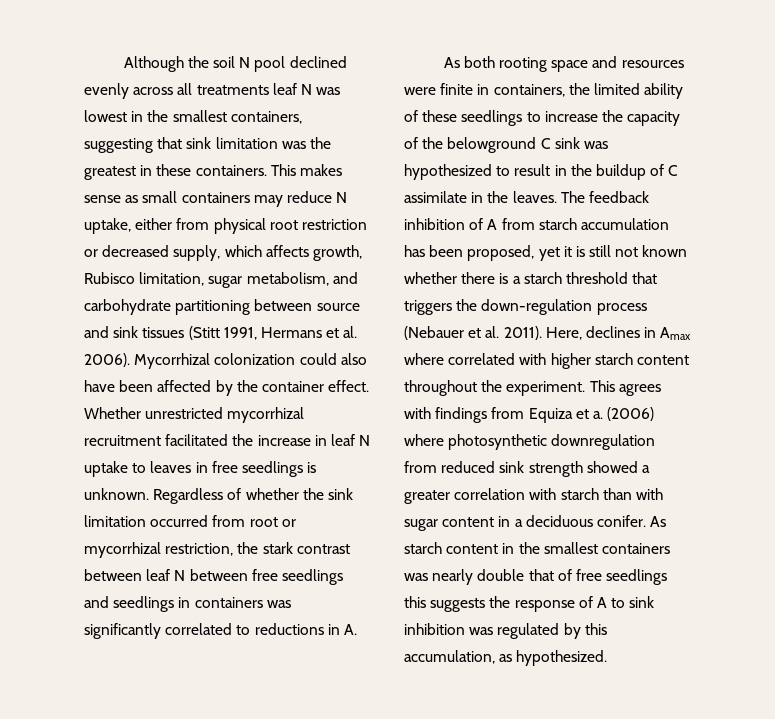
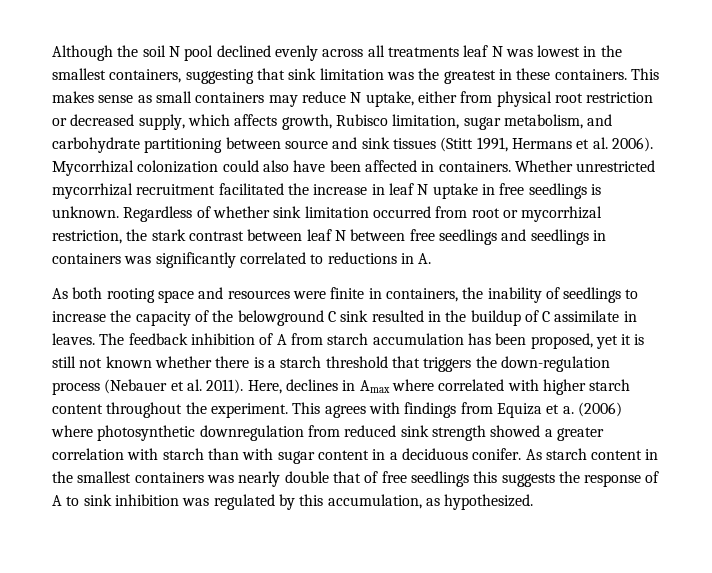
[215,380,370,396] by the container effect. -> [421,161,511,172] in containers.
[132,461,192,473] to leaves -> (478, 191) none
[302,488,324,500] the -> (270, 212) none
[593,83,684,99] [404,110,458,122] limited ability of these -> [487,287,560,303] inability of
[583,141,608,149] [404,164,551,180] was hypothesized to result -> [371,310,424,322] resulted
[487,191,509,203] the -> (637, 316) none

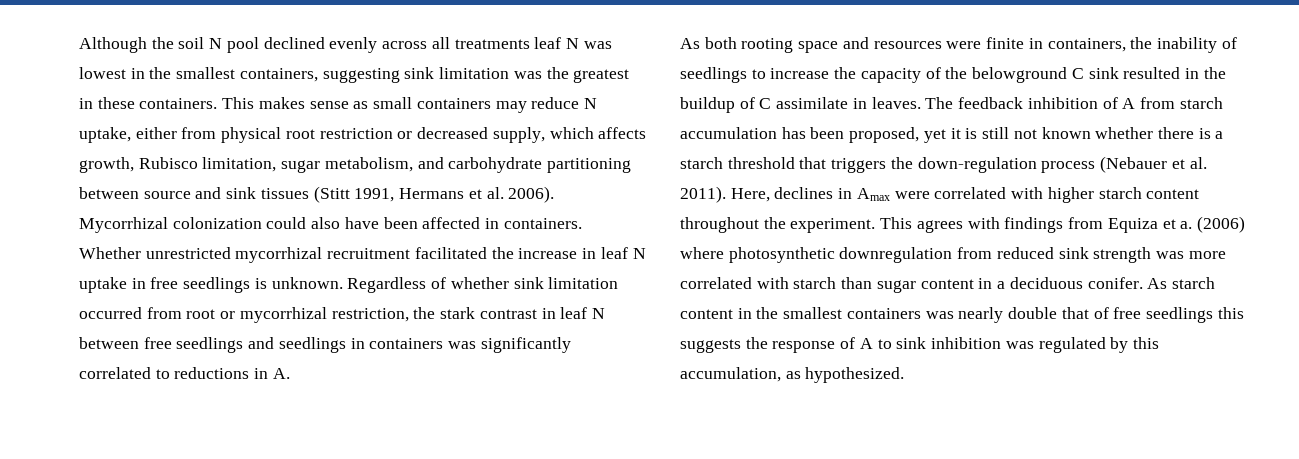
[256,68,285,80] that -> (400, 75) none
[247,229,303,241] between -> [541,308,556,319] in
[391,379,434,391] where -> [894,191,930,199] were
[490,425,604,441] [52,448,124,460] showed a greater correlation -> [1156,251,1226,259] [680,277,752,289] was more correlated
[242,448,274,460] with -> (873, 283) none

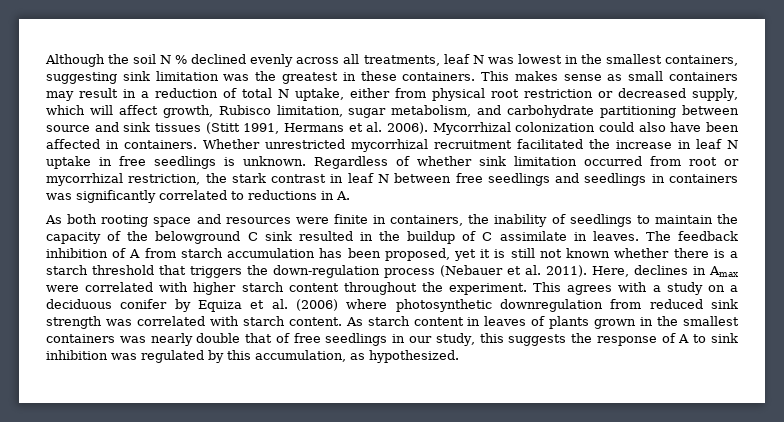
[226,37,259,53] pool -> [175,55,188,64] %
[454,39,530,49] treatments -> [363,55,440,66] treatments,
[531,97,580,109] reduce -> [79,88,273,98] result in a reduction of total
[598,127,647,139] affects -> [89,105,158,115] will affect
[770,68,830,79] increase -> [654,215,713,224] maintain
[1004,217,1104,233] findings from -> [652,282,738,295] [46,299,191,312] a study on a deciduous conifer by
[1180,221,1193,229] a. -> [271,299,288,309] al.
[1188,251,1226,259] more -> (132, 322) none
[841,277,1215,293] [680,309,733,319] than sugar content in a deciduous conifer. As starch content -> [288,316,637,329] content. As starch content in leaves of plants grown
(1213, 315) none -> [392,333,475,346] in our study,

